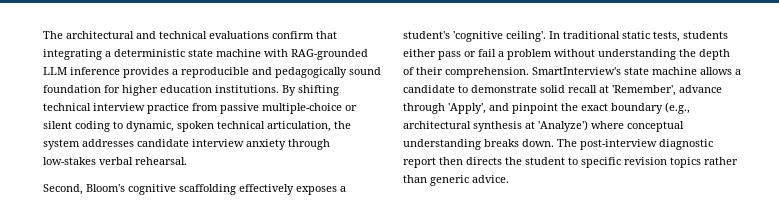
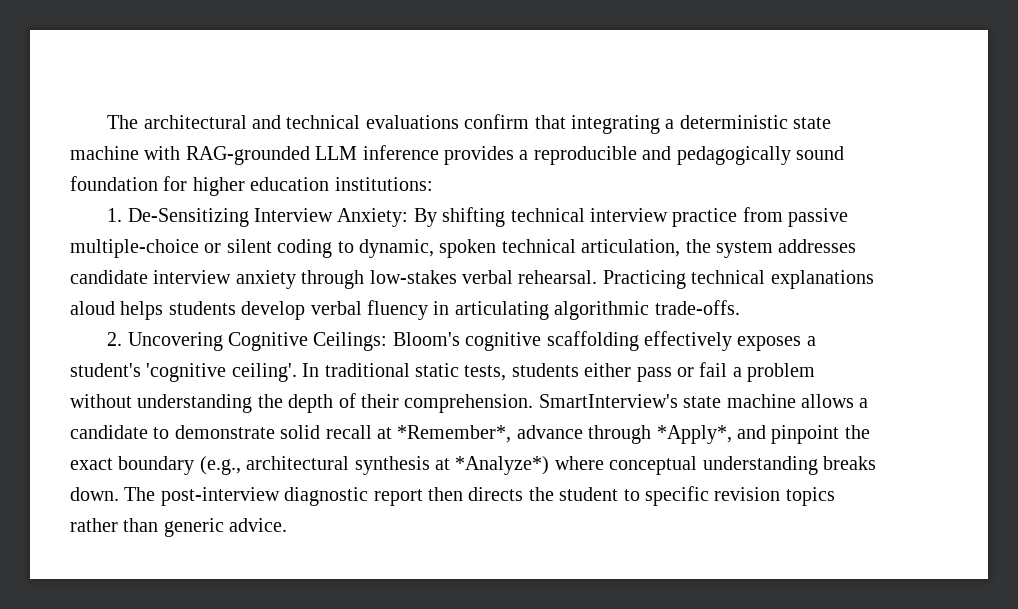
[215,85,279,93] institutions. -> [334,177,433,191] [107,208,409,227] institutions: // 1. De-Sensitizing Interview Anxiety:
[43,184,83,195] // Second, -> [602,270,874,289] [70,300,740,320] [107,332,388,351] Practicing technical explanations aloud helps students develop verbal fluency in articulating algorithmic trade-offs. // 2. Uncovering Cognitive Ceilings:
[612,85,676,96] 'Remember', -> [397,425,512,443] *Remember*,
[448,103,486,114] 'Apply', -> [656,425,732,444] *Apply*,
[538,120,588,132] 'Analyze') -> [455,456,550,475] *Analyze*)

